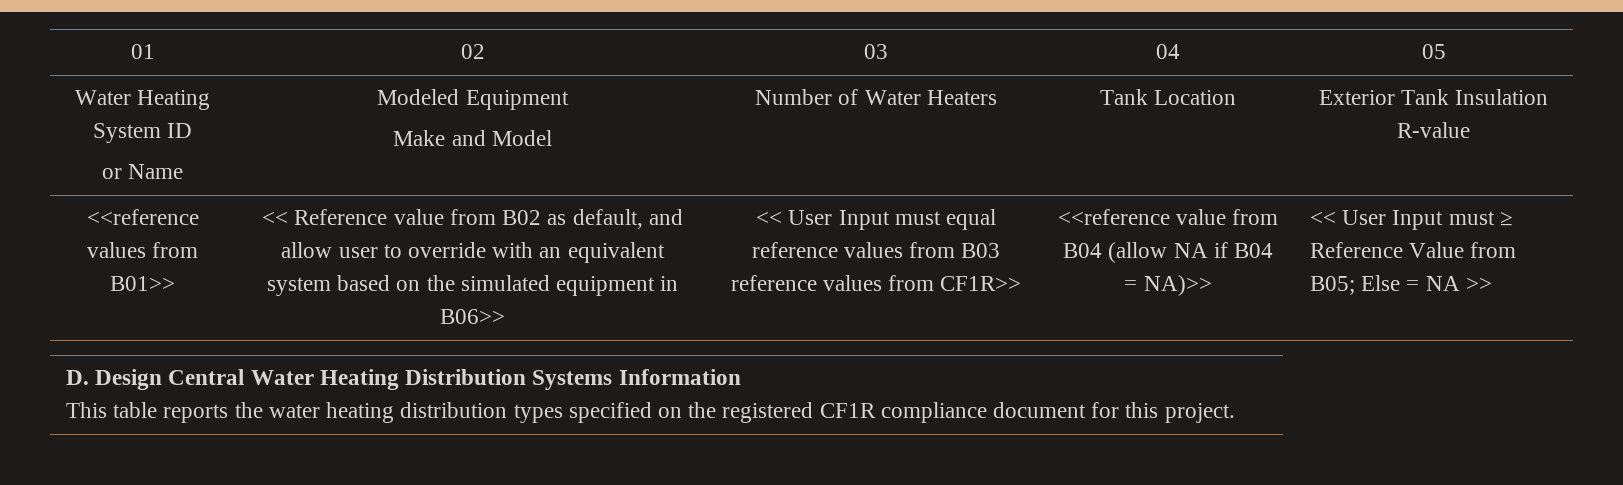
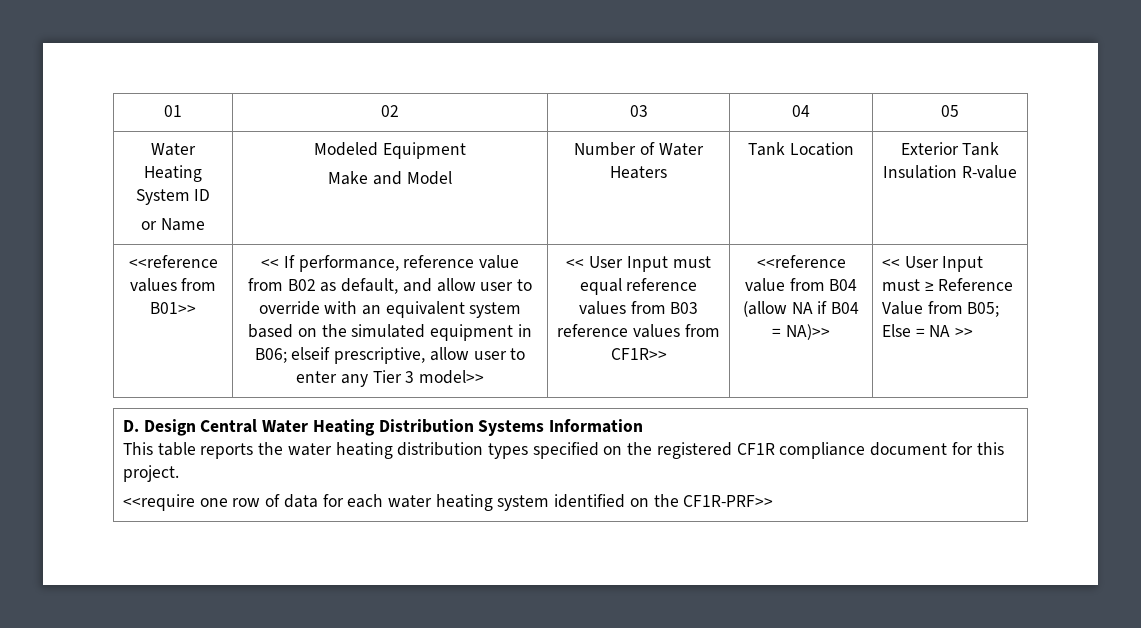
[294,209,388,225] Reference -> [283,255,475,272] If performance, reference
[440,309,505,324] B06>> -> [254,347,526,364] [296,370,484,387] B06; elseif prescriptive, allow user to enter any Tier 3 model>>
(1235, 413) none -> [122,494,774,511] // <<require one row of data for each water heating system identified on the CF1R-PRF>>

